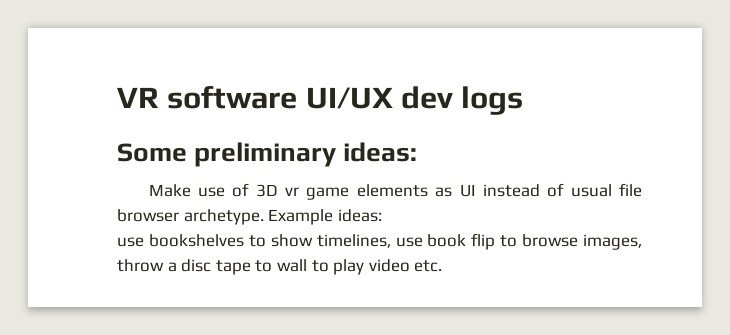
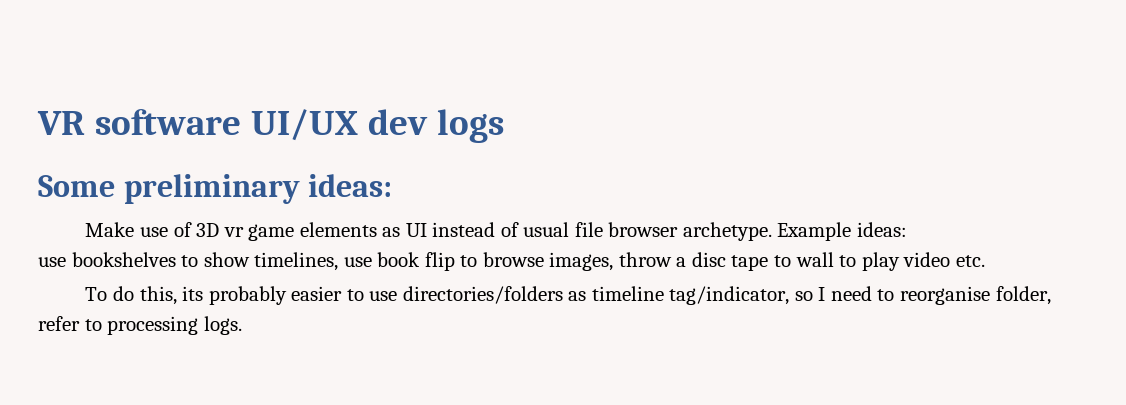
(443, 266) none -> [85,286,1051,305] [38,316,242,335] // To do this, its probably easier to use directories/folders as timeline tag/indicator, so I need to reorganise folder, refer to processing logs.

